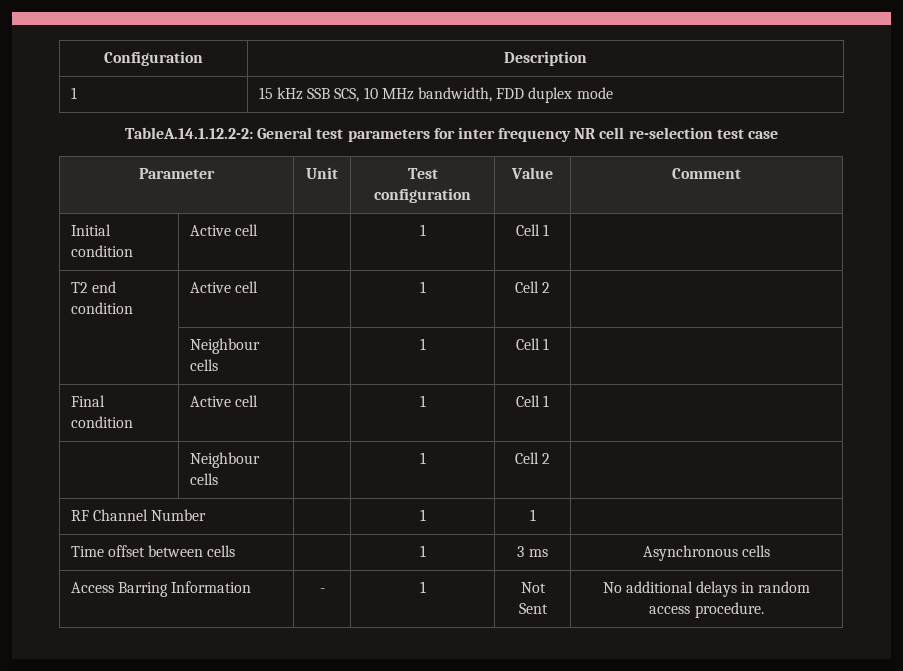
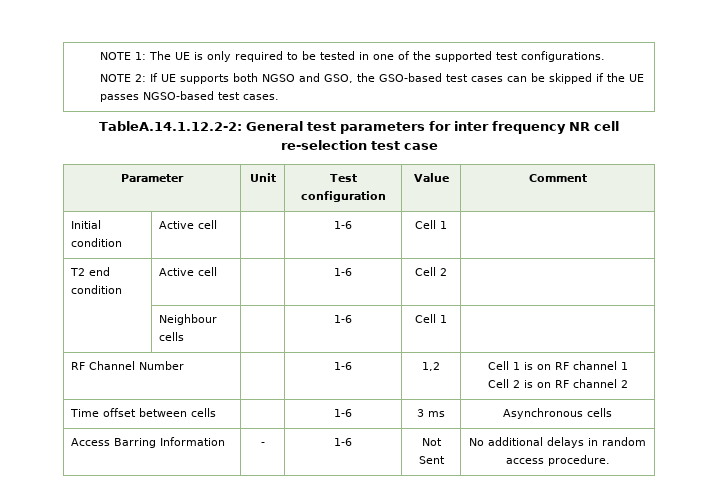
[104,51,203,66] [504,51,587,66] [70,87,77,99] [258,87,613,103] Configuration | Description // 1 | 15 kHz SSB SCS, 10 MHz bandwidth, FDD duplex mode -> [100,51,606,62] [100,73,645,84] [100,91,280,102] NOTE 1: The UE is only required to be tested in one of the supported test configurations. // NOTE 2: If UE supports both NGSO and GSO, the GSO-based test cases can be skipped if the UE passes NGSO-based test cases.
[419,224,426,236] 1 -> [334,221,352,229] 1-6
[419,281,426,293] 1 -> [334,268,352,276] 1-6
[419,338,426,350] [515,338,550,350] [70,395,105,407] [70,416,133,428] [189,395,259,407] [419,395,426,407] [515,395,550,407] [189,452,260,468] [189,473,218,485] [419,452,426,464] [514,452,551,464] [70,509,207,521] [419,509,426,521] [529,509,536,521] 1 | Cell 1 | // Final condition | Active cell | | 1 | Cell 1 | // | Neighbour cells | | 1 | Cell 2 | // RF Channel Number | | 1 | 1 | -> [334,315,352,323] [415,314,447,323] [71,361,185,370] [334,362,352,370] [422,362,440,371] [487,361,628,370] [487,379,628,388] 1-6 | Cell 1 | // RF Channel Number | | 1-6 | 1,2 | Cell 1 is on RF channel 1 // Cell 2 is on RF channel 2
[419,545,426,557] 1 -> [334,409,352,417] 1-6
[419,581,426,593] 1 -> [334,438,352,446] 1-6

